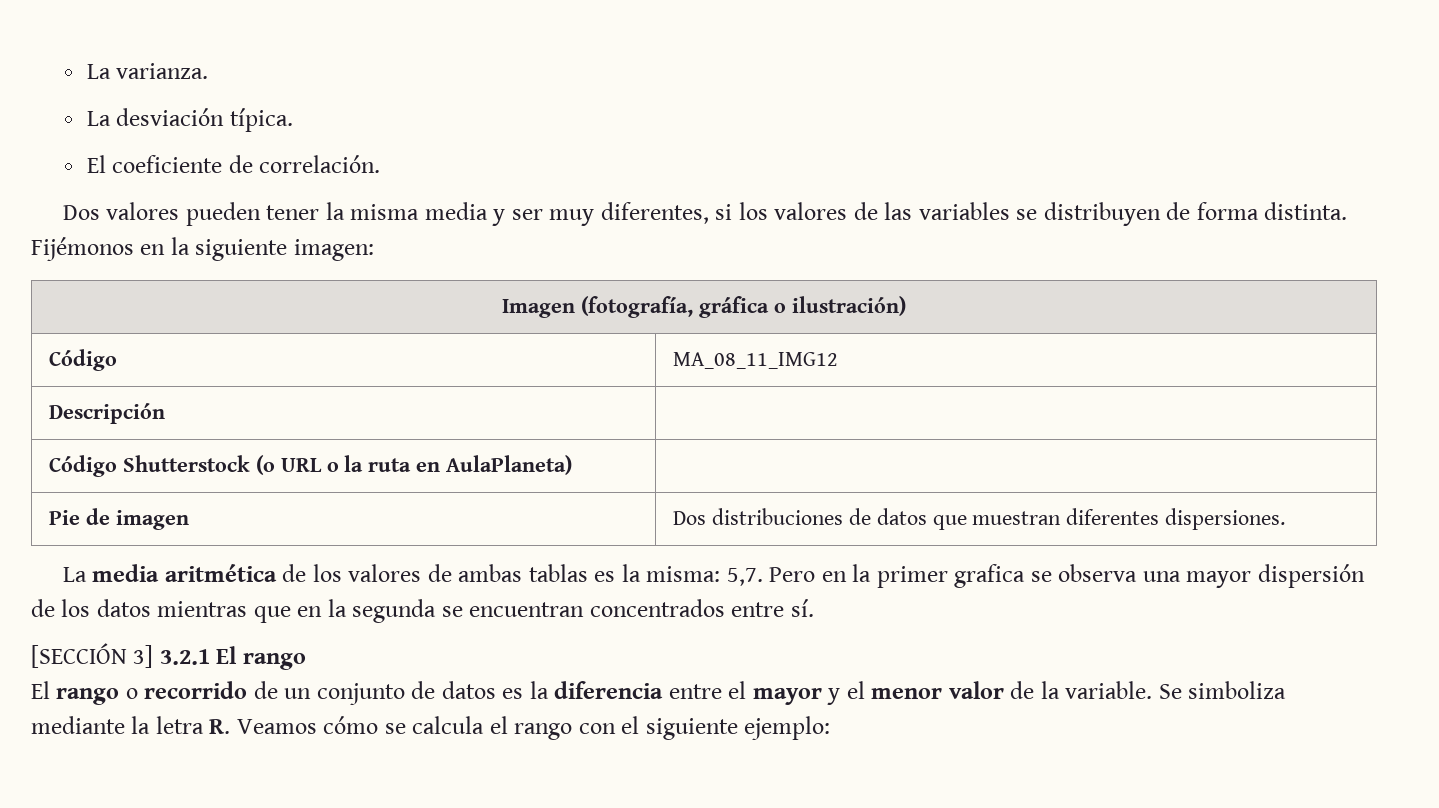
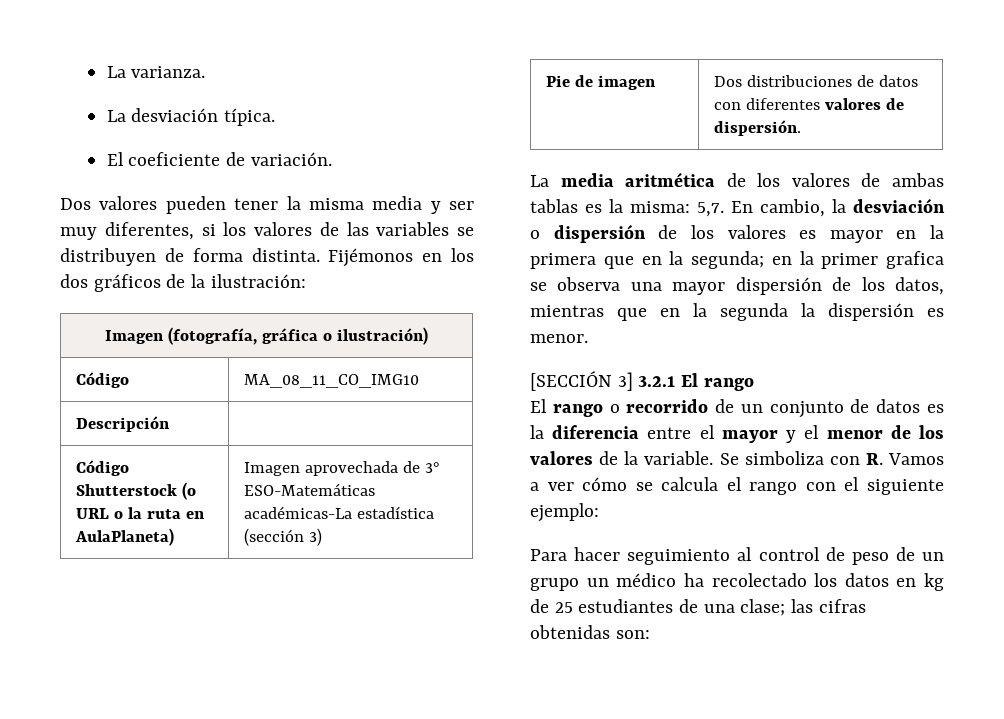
[259,155,381,173] correlación. -> [250,152,332,166] variación.
[170,237,374,261] la siguiente imagen: -> [450,248,474,262] [60,274,306,292] los dos gráficos de la ilustración:
[673,352,839,369] MA_08_11_IMG12 -> [243,374,419,388] MA_08_11_CO_IMG10
(572, 465) none -> [243,461,440,476] [243,483,375,496] [243,506,434,519] [243,528,322,546] Imagen aprovechada de 3° ESO-Matemáticas académicas-La estadística (sección 3)
[932,508,1286,530] que muestran diferentes dispersiones. -> [713,98,905,110] [713,120,801,136] con diferentes valores de dispersión.
[769,567,816,582] Pero -> [731,198,945,217] [530,224,944,243] [530,251,764,269] En cambio, la desviación o dispersión de los valores es mayor en la primera que en la segunda;
[96,599,151,617] datos -> [895,277,944,295] datos,
[441,599,814,617] se encuentran concentrados entre sí. -> [801,303,944,321] [530,334,588,343] la dispersión es menor.
[948,681,1004,699] valor -> [890,425,944,439] [530,451,593,465] de los valores
[31,716,317,734] mediante la letra R. Veamos -> [829,453,944,465] [530,482,574,491] con R. Vamos a ver
(831, 728) none -> [530,547,944,565] [530,573,944,591] [530,599,866,616] [530,625,650,639] // Para hacer seguimiento al control de peso de un grupo un médico ha recolectado los datos en kg de 25 estudiantes de una clase; las cifras obtenidas son:

